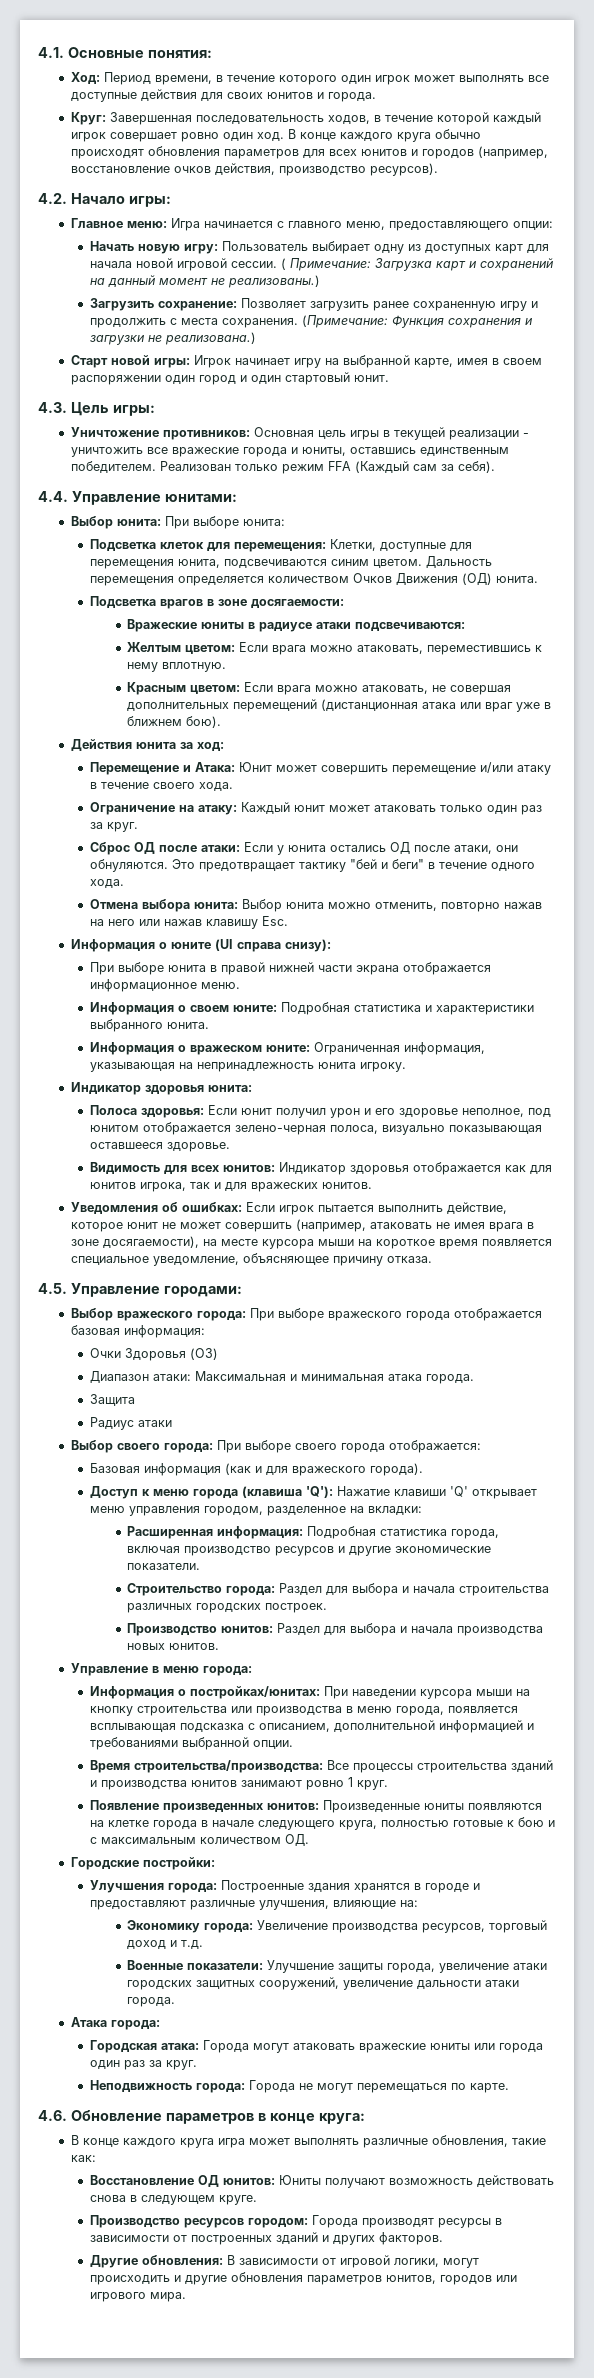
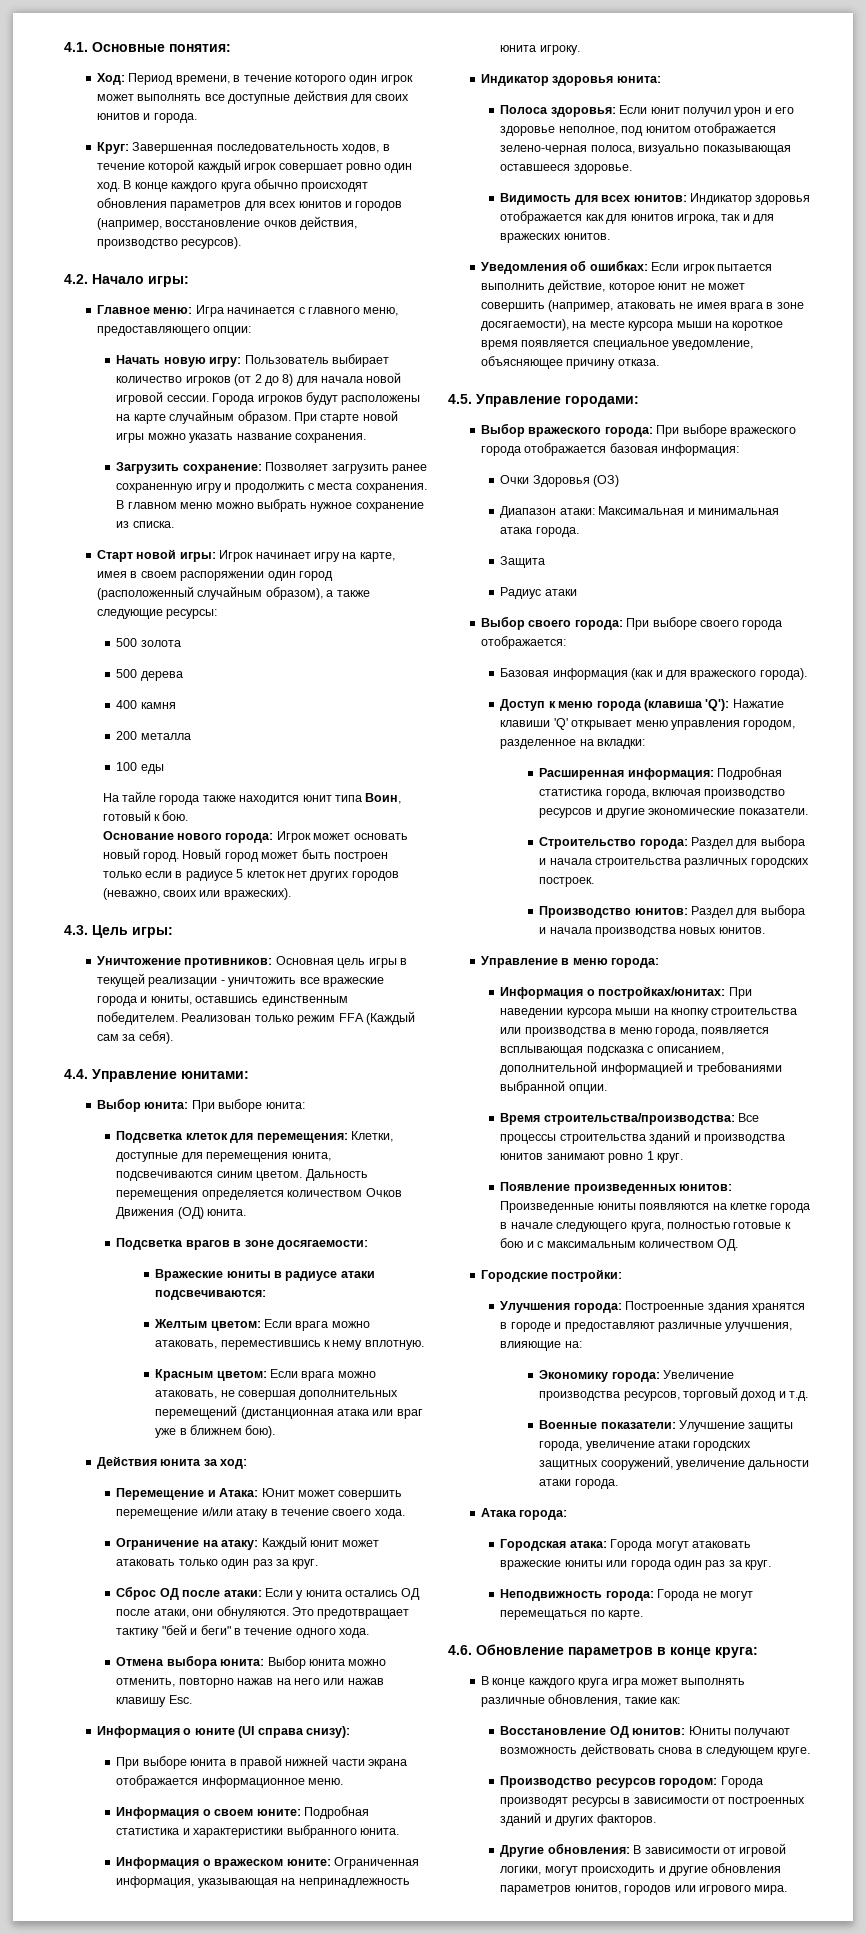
[373,244,523,254] одну из доступных карт -> [116,374,294,386] количество игроков (от 2 до 8)
[280,258,553,271] [89,275,320,288] ( Примечание: Загрузка карт и сохранений на данный момент не реализованы.) -> [212,392,421,405] [116,410,398,424] [116,433,366,443] Города игроков будут расположены на карте случайным образом. При старте новой игры можно указать название сохранения.
[301,315,532,328] [89,332,256,345] (Примечание: Функция сохранения и загрузки не реализована.) -> [116,499,424,512] [116,521,174,528] В главном меню можно выбрать нужное сохранение из списка.
[342,355,410,368] выбранной -> (357, 555) none
[239,372,389,385] и один стартовый юнит. -> [97,586,370,600] [97,609,218,619] [116,638,181,647] [116,669,183,681] [116,700,176,709] [116,731,191,740] [116,762,164,774] [102,791,402,805] [102,810,189,821] [102,831,408,843] [102,848,388,862] [102,869,399,881] [102,888,291,900] (расположенный случайным образом), а также следующие ресурсы: // 500 золота // 500 дерева // 400 камня // 200 металла // 100 еды // На тайле города также находится юнит типа Воин, готовый к бою. // Основание нового города: Игрок может основать новый город. Новый город может быть построен только если в радиусе 5 клеток нет других городов (неважно, своих или вражеских).

